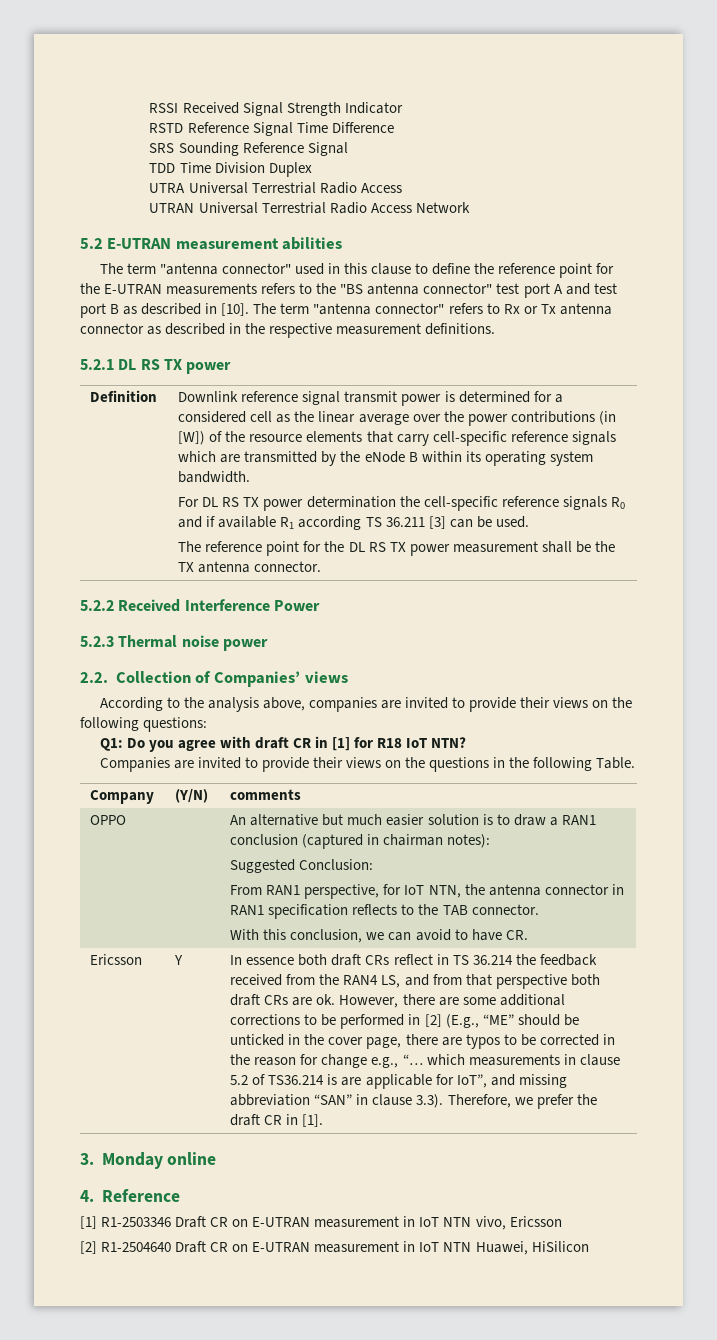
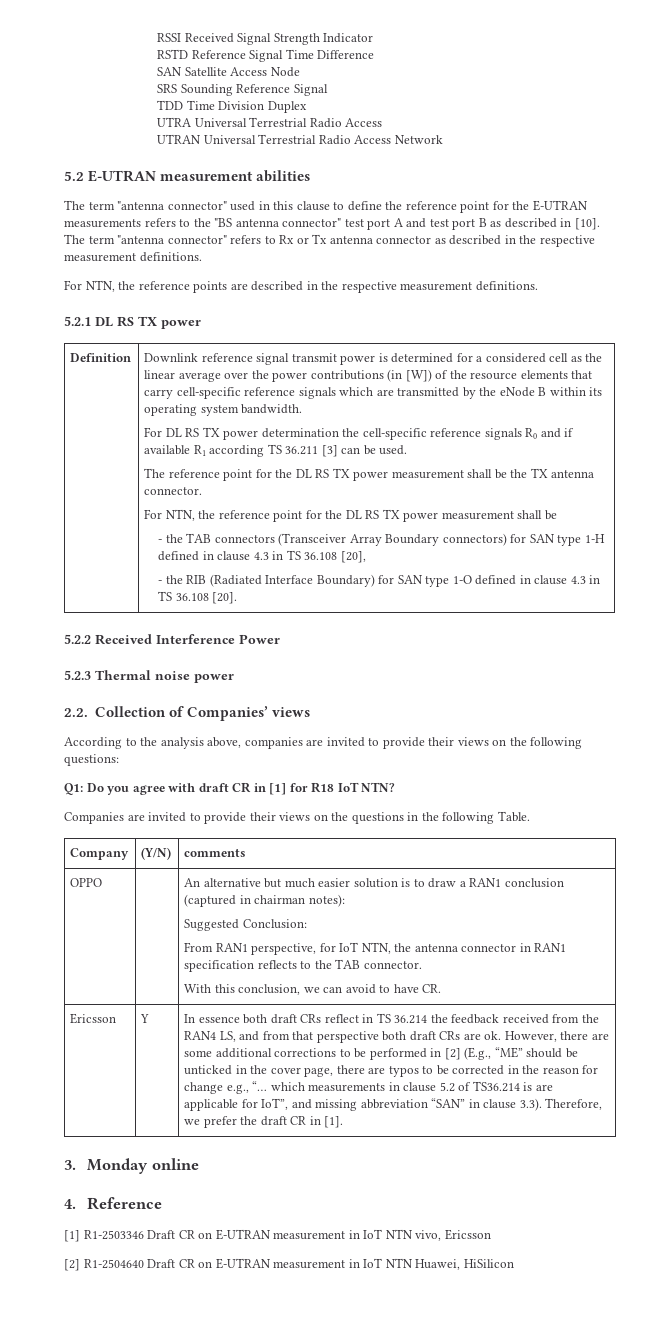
(394, 127) none -> [157,67,300,77] // SAN Satellite Access Node
(496, 329) none -> [64,280,538,293] // For NTN, the reference points are described in the respective measurement definitions.
(322, 566) none -> [144,509,557,522] [157,533,605,546] [157,550,366,563] [157,574,601,587] [157,591,238,604] // For NTN, the reference point for the DL RS TX power measurement shall be // - the TAB connectors (Transceiver Array Boundary connectors) for SAN type 1-H defined in clause 4.3 in TS 36.108 [20], // - the RIB (Radiated Interface Boundary) for SAN type 1-O defined in clause 4.3 in TS 36.108 [20].

